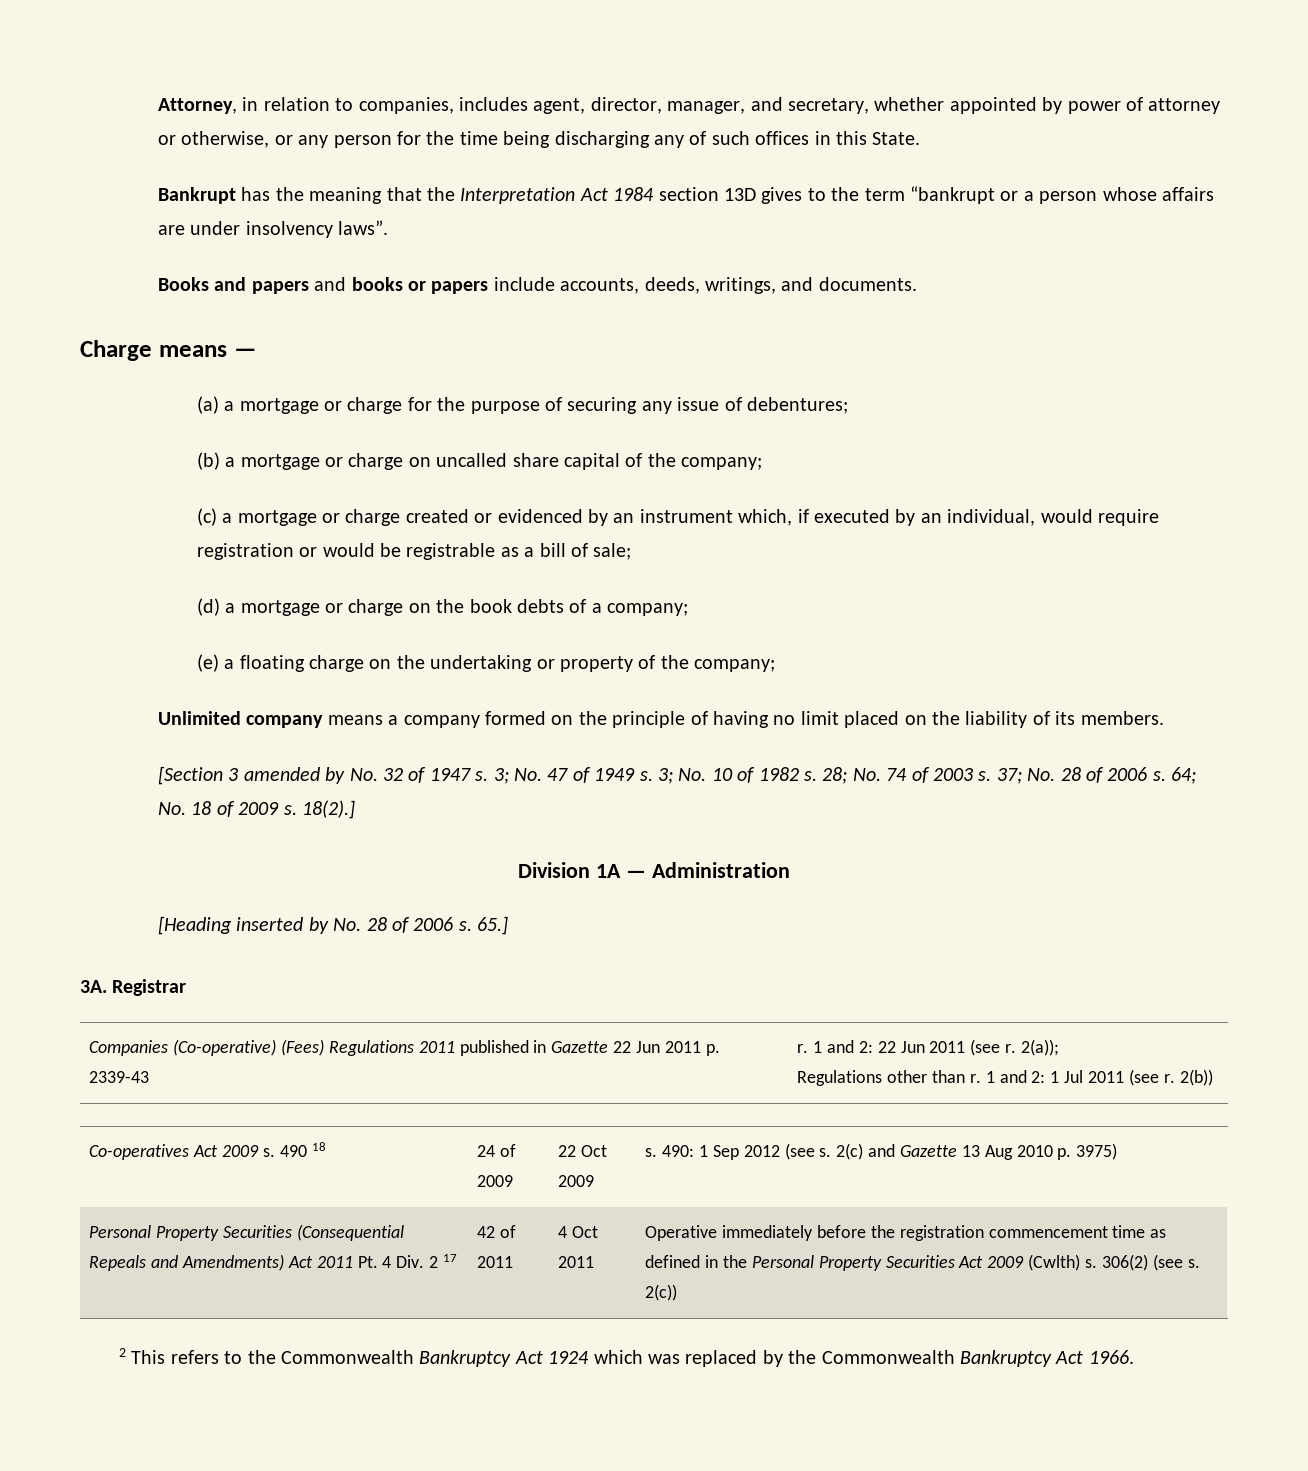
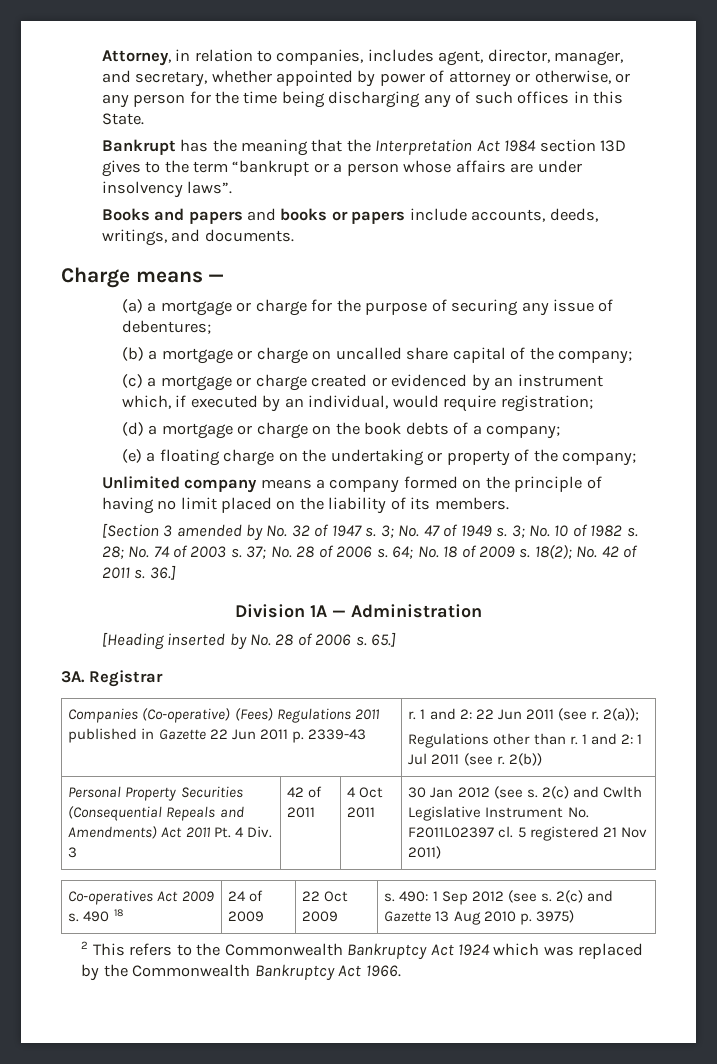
[196,543,632,560] registration or would be registrable as a bill of sale; -> [500,395,593,412] registration;
[301,800,355,819] 18(2).] -> [534,544,639,559] [101,565,176,580] 18(2); No. 42 of 2011 s. 36.]
(1213, 1077) none -> [68,786,243,801] [68,806,244,821] [68,826,272,839] [68,847,78,858] [287,786,323,798] [287,807,316,818] [347,787,384,798] [347,807,376,818] [408,786,642,799] [408,806,589,821] [408,826,647,841] [408,846,442,859] // Personal Property Securities (Consequential Repeals and Amendments) Act 2011 Pt. 4 Div. 3 | 42 of 2011 | 4 Oct 2011 | 30 Jan 2012 (see s. 2(c) and Cwlth Legislative Instrument No. F2011L02397 cl. 5 registered 21 Nov 2011)
[89,1224,404,1241] [89,1254,458,1271] [477,1225,517,1238] [477,1256,514,1268] [558,1226,599,1238] [558,1256,595,1268] [645,1225,1167,1241] [645,1254,1200,1271] [645,1284,678,1301] // Personal Property Securities (Consequential Repeals and Amendments) Act 2011 Pt. 4 Div. 2 17 | 42 of 2011 | 4 Oct 2011 | Operative immediately before the registration commencement time as defined in the Personal Property Securities Act 2009 (Cwlth) s. 306(2) (see s. 2(c)) -> (574, 916) none

